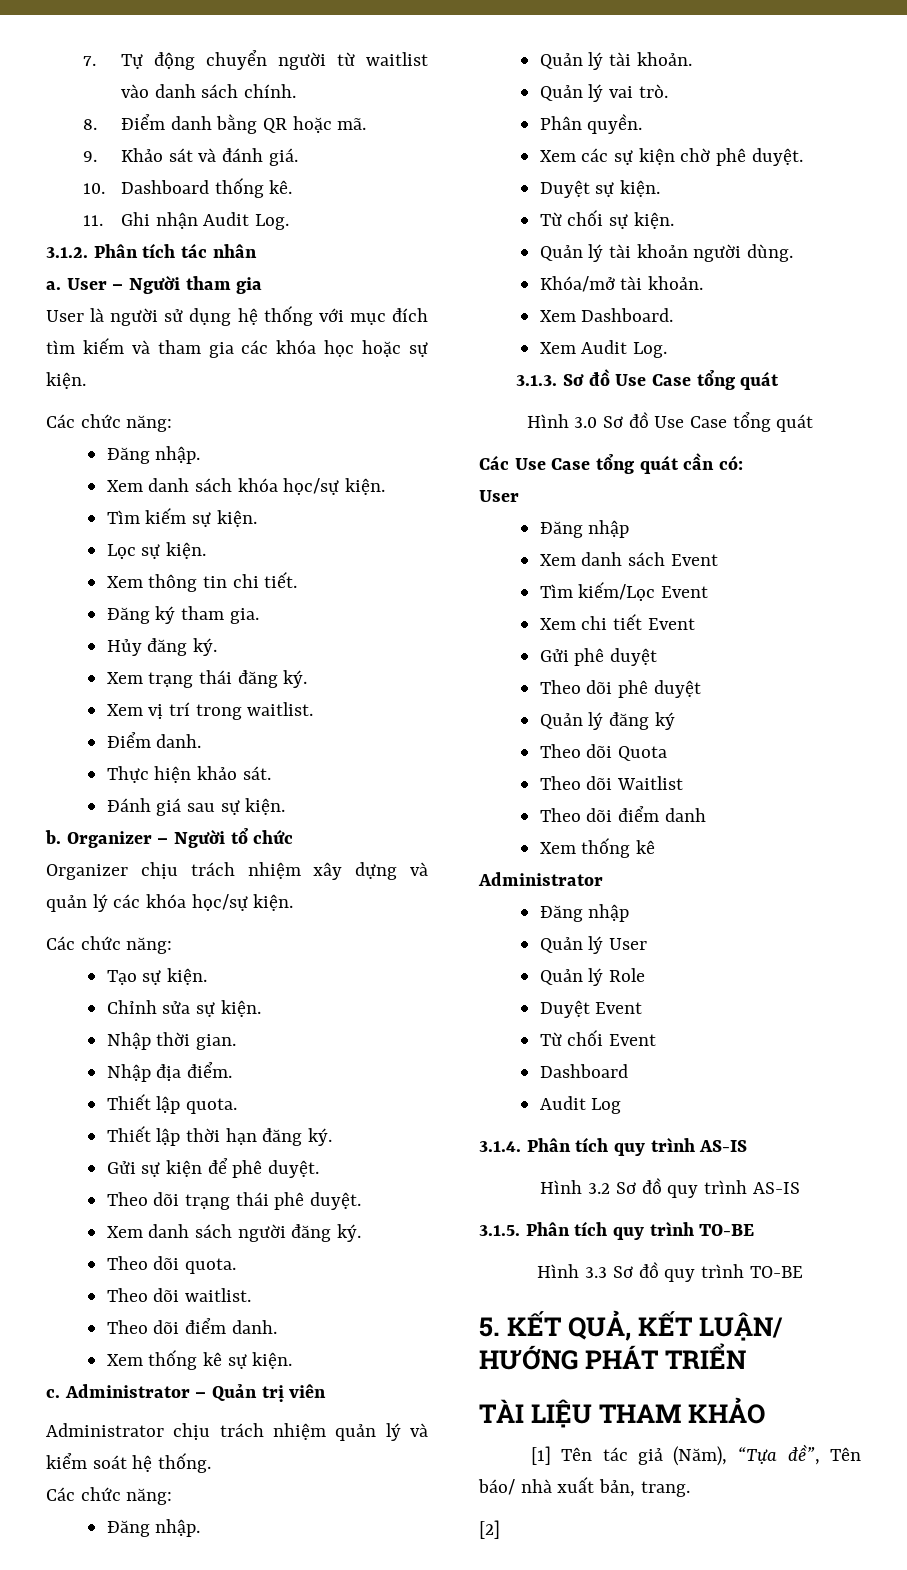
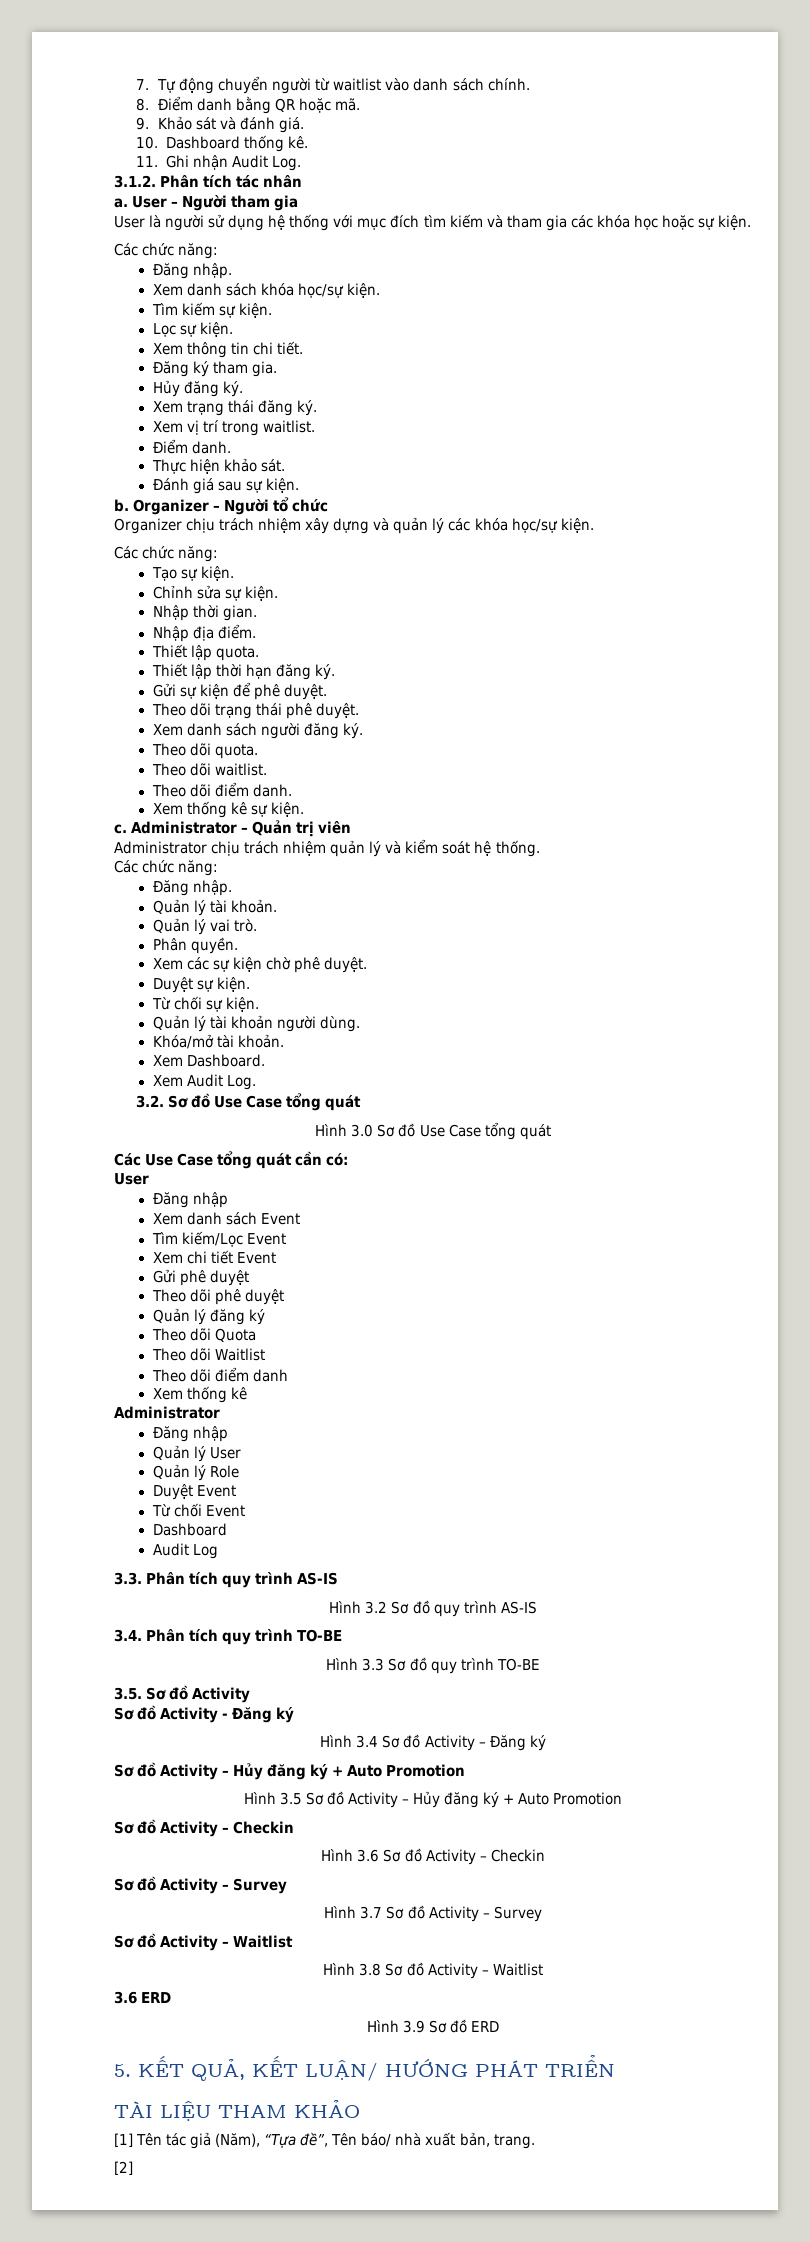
[516,375,558,386] 3.1.3. -> [136,1095,165,1108] 3.2.
[479,1141,521,1152] 3.1.4. -> [114,1572,142,1585] 3.3.
[479,1225,520,1236] 3.1.5. -> [114,1629,142,1642] 3.4.
(803, 1272) none -> [114,1685,251,1703] [114,1705,295,1723] [320,1734,546,1751] [114,1762,466,1780] [243,1791,623,1808] [114,1819,295,1837] [321,1848,545,1865] [114,1876,288,1894] [324,1905,542,1922] [114,1933,294,1951] [323,1962,543,1979] [114,1991,172,2004] [366,2019,500,2033] // 3.5. Sơ đồ Activity // Sơ đồ Activity - Đăng ký // Hình 3.4 Sơ đồ Activity – Đăng ký // Sơ đồ Activity – Hủy đăng ký + Auto Promotion // Hình 3.5 Sơ đồ Activity – Hủy đăng ký + Auto Promotion // Sơ đồ Activity – Checkin // Hình 3.6 Sơ đồ Activity – Checkin // Sơ đồ Activity – Survey // Hình 3.7 Sơ đồ Activity – Survey // Sơ đồ Activity – Waitlist // Hình 3.8 Sơ đồ Activity – Waitlist // 3.6 ERD // Hình 3.9 Sơ đồ ERD

